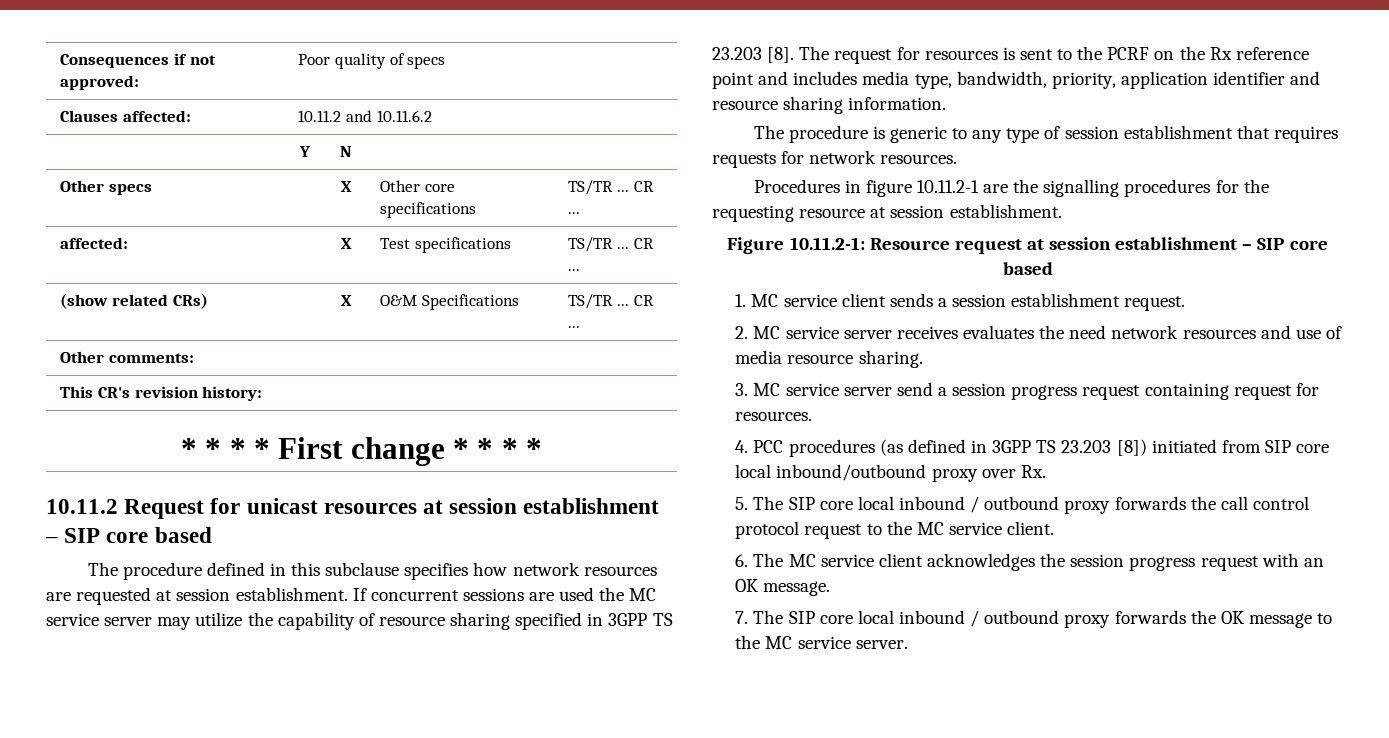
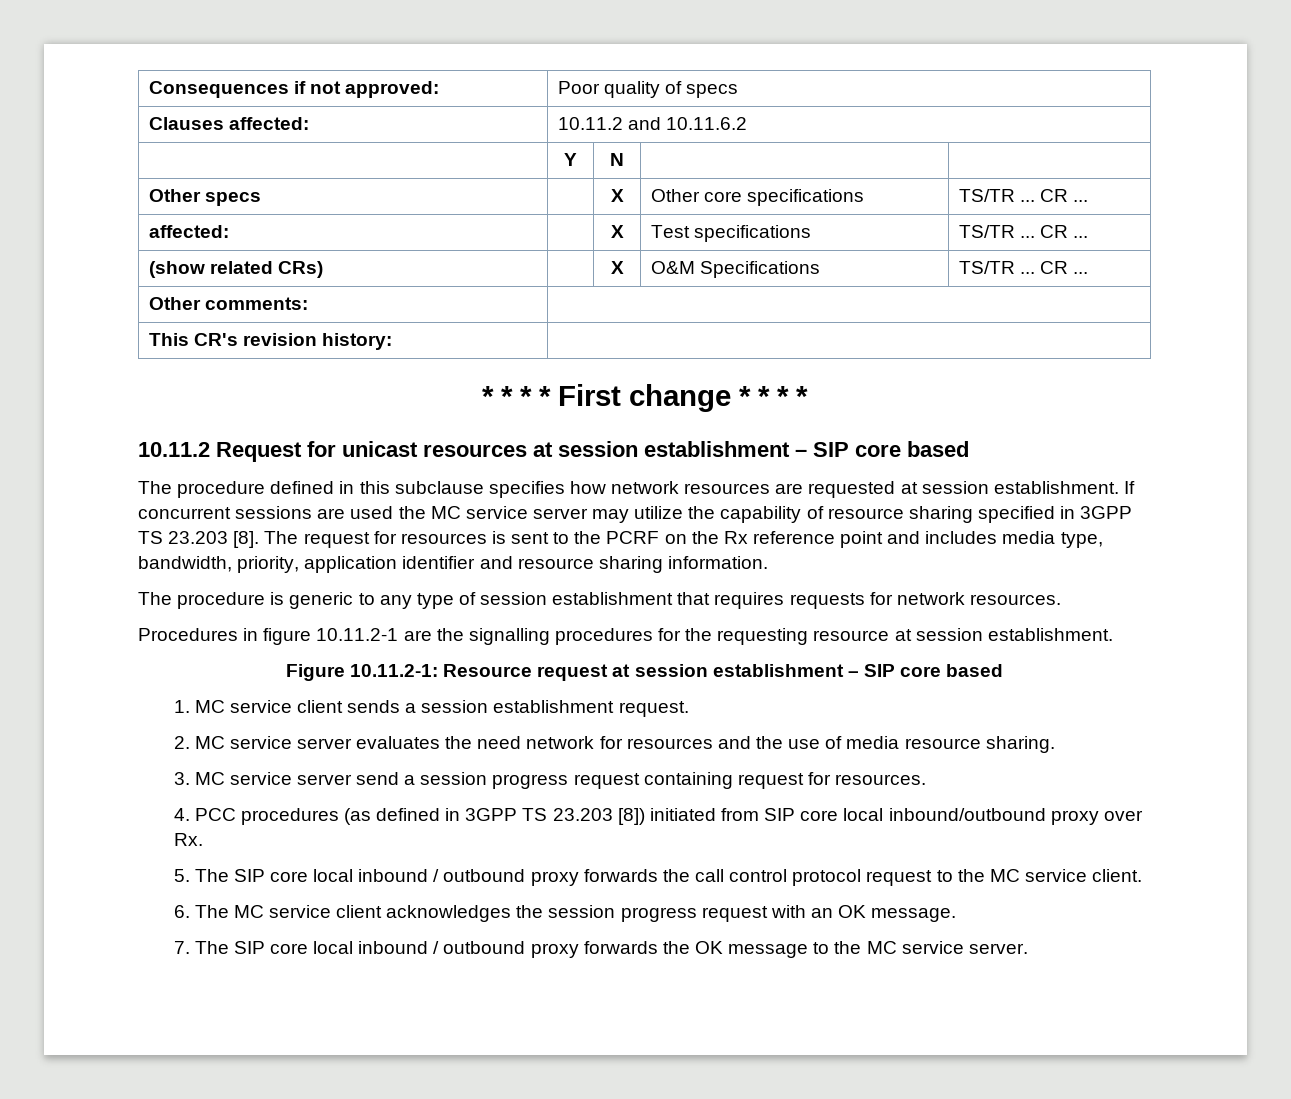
[896,326,958,339] receives -> (352, 743) none
(1179, 332) none -> [599,736,623,749] for
(1291, 332) none -> [755,736,783,749] the

